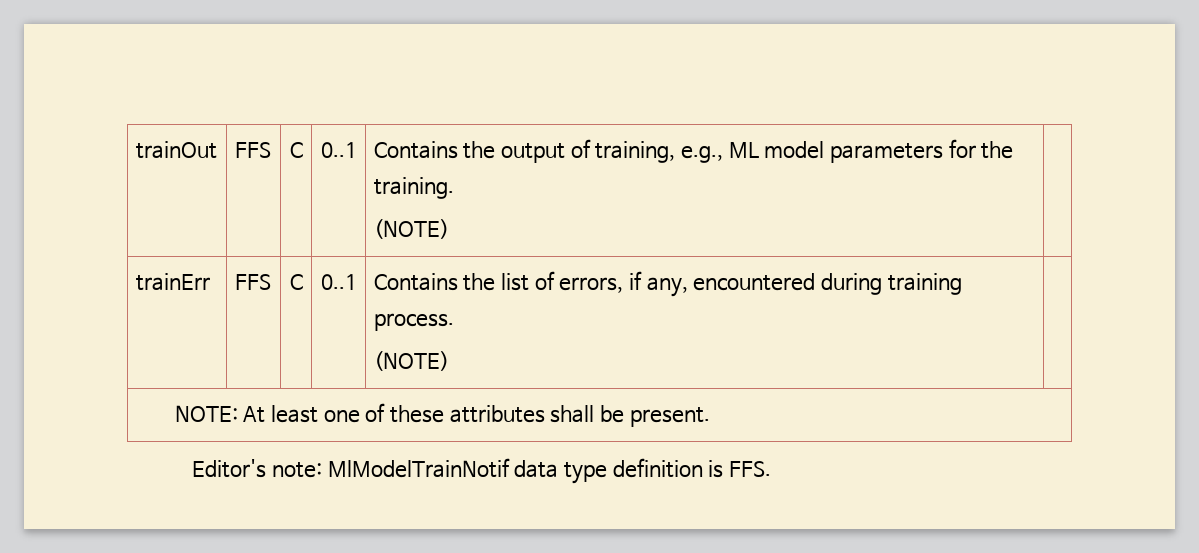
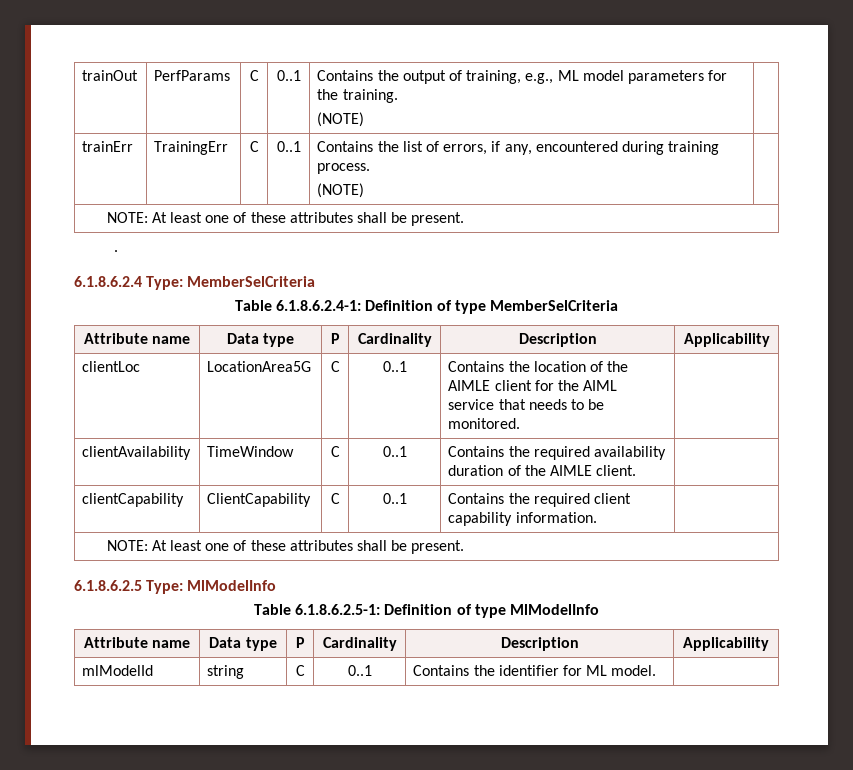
[234,142,271,158] FFS -> [154,70,231,81] PerfParams
[234,274,271,290] FFS -> [154,141,229,155] TrainingErr
[192,458,771,484] Editor's note: MlModelTrainNotif data type definition is FFS. -> [114,250,119,252] [74,276,316,290] [234,300,619,314] [83,333,191,344] [226,333,295,347] [330,333,340,344] [357,333,432,347] [518,333,597,347] [683,333,770,347] [82,361,141,372] [207,361,312,372] [330,361,340,372] [382,361,407,372] [448,361,629,372] [448,380,618,391] [448,399,605,410] [448,418,521,429] [82,446,192,460] [207,446,295,457] [330,446,340,457] [382,446,407,457] [448,446,667,460] [448,465,637,476] [82,493,185,507] [207,493,312,507] [330,493,340,504] [382,493,407,504] [448,493,632,507] [448,512,597,526] [106,540,465,554] [74,580,277,594] [254,604,599,618] [83,637,191,648] [209,637,277,651] [295,637,305,648] [322,637,397,651] [500,637,579,651] [683,637,769,651] [82,665,154,676] [207,665,245,679] [295,665,305,676] [347,665,372,676] [413,665,657,676] . // 6.1.8.6.2.4 Type: MemberSelCriteria // Table 6.1.8.6.2.4-1: Definition of type MemberSelCriteria // Attribute name | Data type | P | Cardinality | Description | Applicability // clientLoc | LocationArea5G | C | 0..1 | Contains the location of the AIMLE client for the AIML service that needs to be monitored. | // clientAvailability | TimeWindow | C | 0..1 | Contains the required availability duration of the AIMLE client. | // clientCapability | ClientCapability | C | 0..1 | Contains the required client capability information. | // NOTE: At least one of these attributes shall be present. // 6.1.8.6.2.5 Type: MlModelInfo // Table 6.1.8.6.2.5-1: Definition of type MlModelInfo // Attribute name | Data type | P | Cardinality | Description | Applicability // mlModelId | string | C | 0..1 | Contains the identifier for ML model. |

